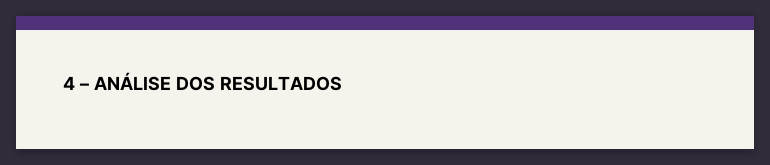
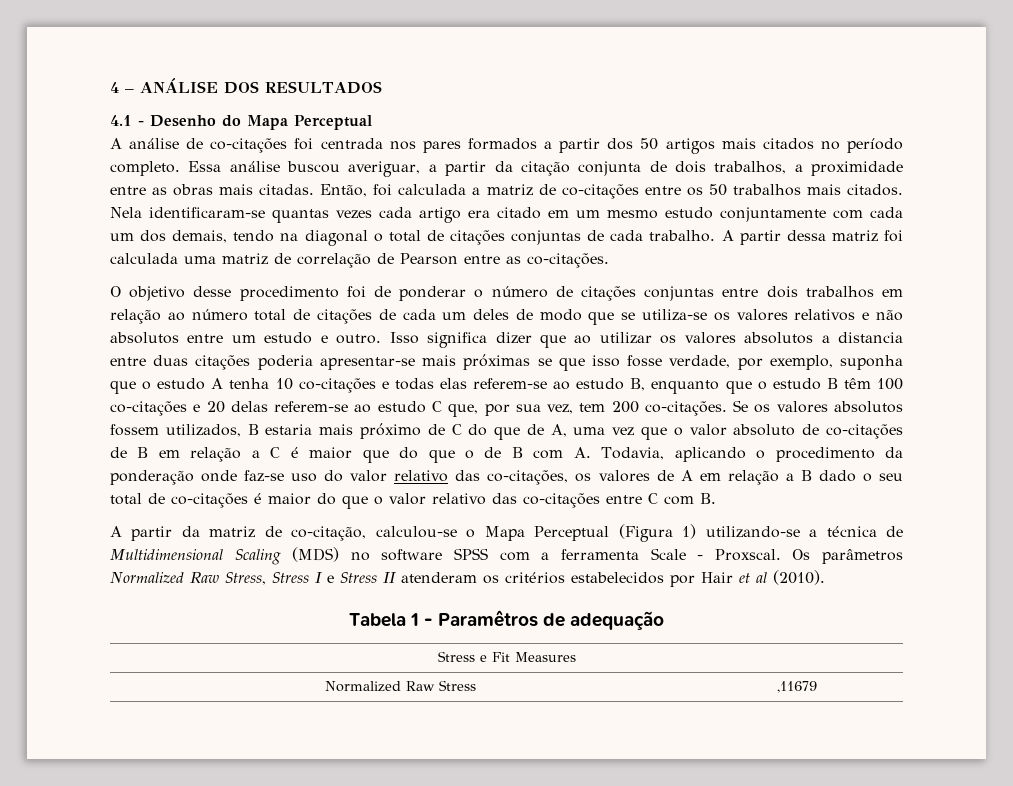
(342, 83) none -> [110,115,372,130] [110,138,904,154] [110,161,903,177] [110,184,903,199] [110,207,903,223] [110,230,903,246] [110,253,609,268] [110,286,904,301] [110,309,903,325] [110,332,903,348] [110,354,903,371] [110,378,904,394] [110,400,904,417] [110,423,903,440] [110,447,903,463] [110,470,904,485] [110,493,716,509] [110,524,903,542] [110,547,904,565] [110,570,825,587] [348,610,665,630] [437,651,576,662] [325,680,476,692] [776,681,817,693] // 4.1 - Desenho do Mapa Perceptual // A análise de co-citações foi centrada nos pares formados a partir dos 50 artigos mais citados no período completo. Essa análise buscou averiguar, a partir da citação conjunta de dois trabalhos, a proximidade entre as obras mais citadas. Então, foi calculada a matriz de co-citações entre os 50 trabalhos mais citados. Nela identificaram-se quantas vezes cada artigo era citado em um mesmo estudo conjuntamente com cada um dos demais, tendo na diagonal o total de citações conjuntas de cada trabalho. A partir dessa matriz foi calculada uma matriz de correlação de Pearson entre as co-citações. // O objetivo desse procedimento foi de ponderar o número de citações conjuntas entre dois trabalhos em relação ao número total de citações de cada um deles de modo que se utiliza-se os valores relativos e não absolutos entre um estudo e outro. Isso significa dizer que ao utilizar os valores absolutos a distancia entre duas citações poderia apresentar-se mais próximas se que isso fosse verdade, por exemplo, suponha que o estudo A tenha 10 co-citações e todas elas referem-se ao estudo B, enquanto que o estudo B têm 100 co-citações e 20 delas referem-se ao estudo C que, por sua vez, tem 200 co-citações. Se os valores absolutos fossem utilizados, B estaria mais próximo de C do que de A, uma vez que o valor absoluto de co-citações de B em relação a C é maior que do que o de B com A. Todavia, aplicando o procedimento da ponderação onde faz-se uso do valor relativo das co-citações, os valores de A em relação a B dado o seu total de co-citações é maior do que o valor relativo das co-citações entre C com B. // A partir da matriz de co-citação, calculou-se o Mapa Perceptual (Figura 1) utilizando-se a técnica de Multidimensional Scaling (MDS) no software SPSS com a ferramenta Scale - Proxscal. Os parâmetros Normalized Raw Stress, Stress I e Stress II atenderam os critérios estabelecidos por Hair et al (2010). // Tabela 1 - Paramêtros de adequação // Stress e Fit Measures // Normalized Raw Stress | ,11679

